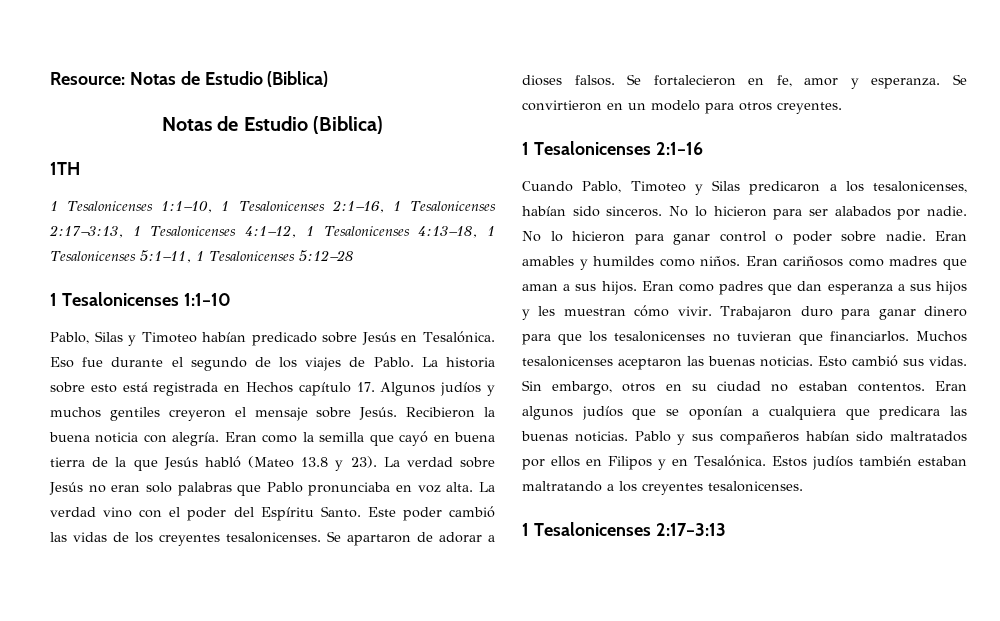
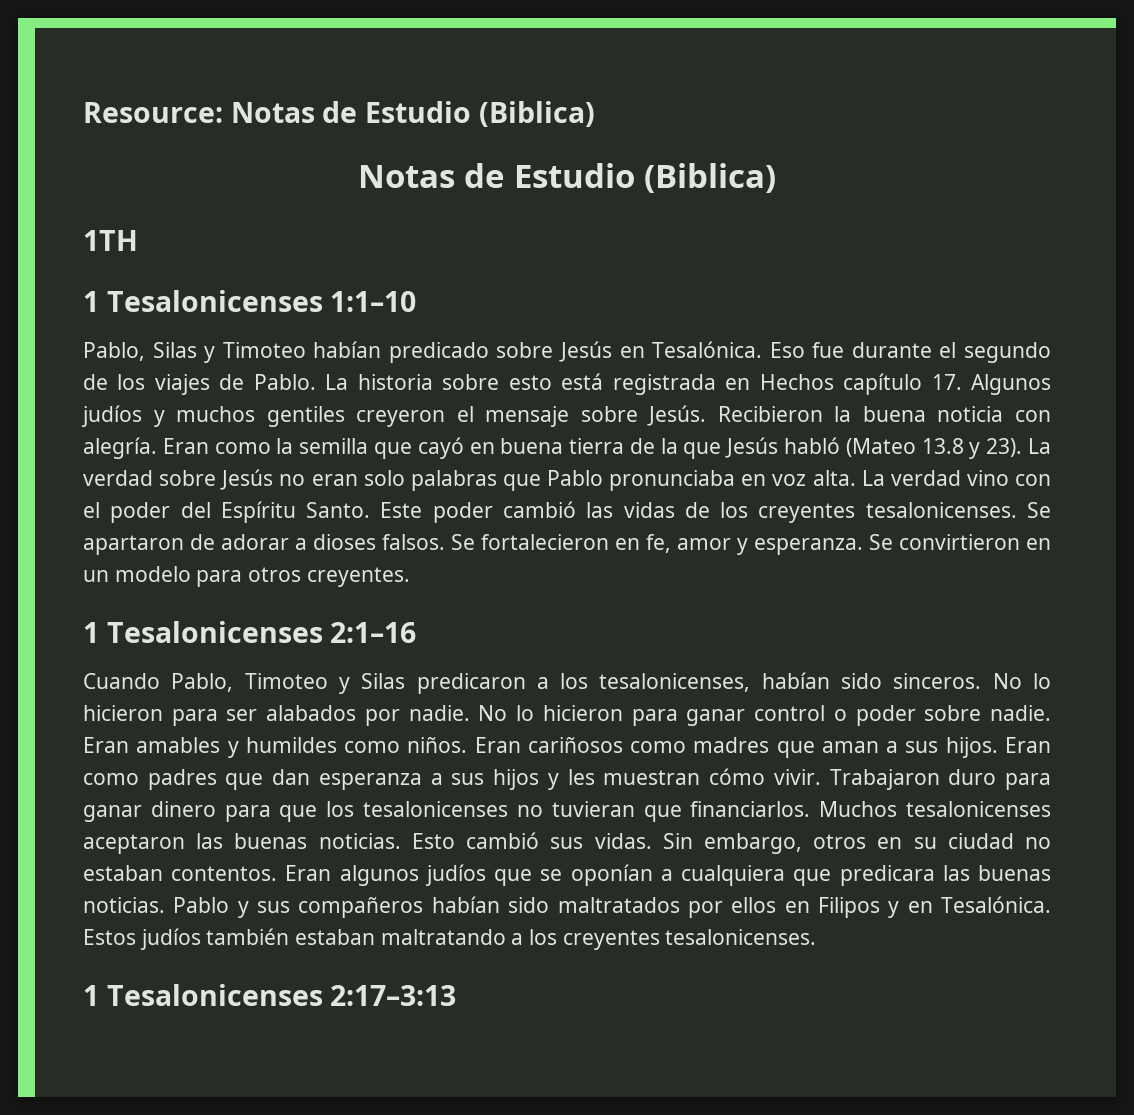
[50,200,497,213] [49,225,495,238] [50,250,353,263] // 1 Tesalonicenses 1:1–10, 1 Tesalonicenses 2:1–16, 1 Tesalonicenses 2:17–3:13, 1 Tesalonicenses 4:1–12, 1 Tesalonicenses 4:13–18, 1 Tesalonicenses 5:1–11, 1 Tesalonicenses 5:12–28 -> (138, 240) none

